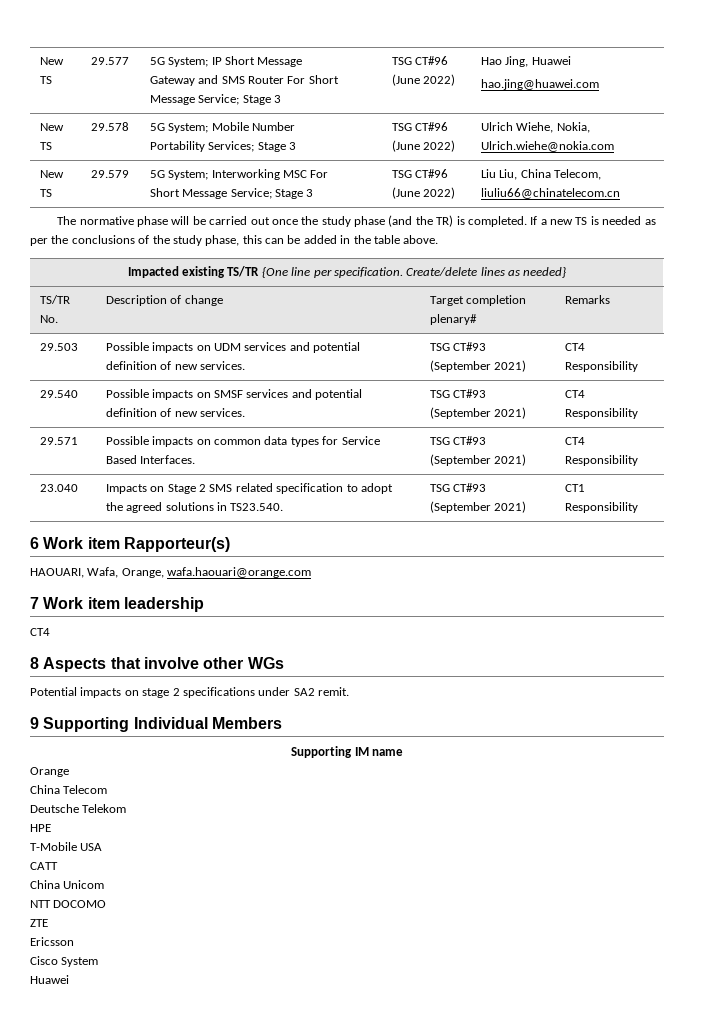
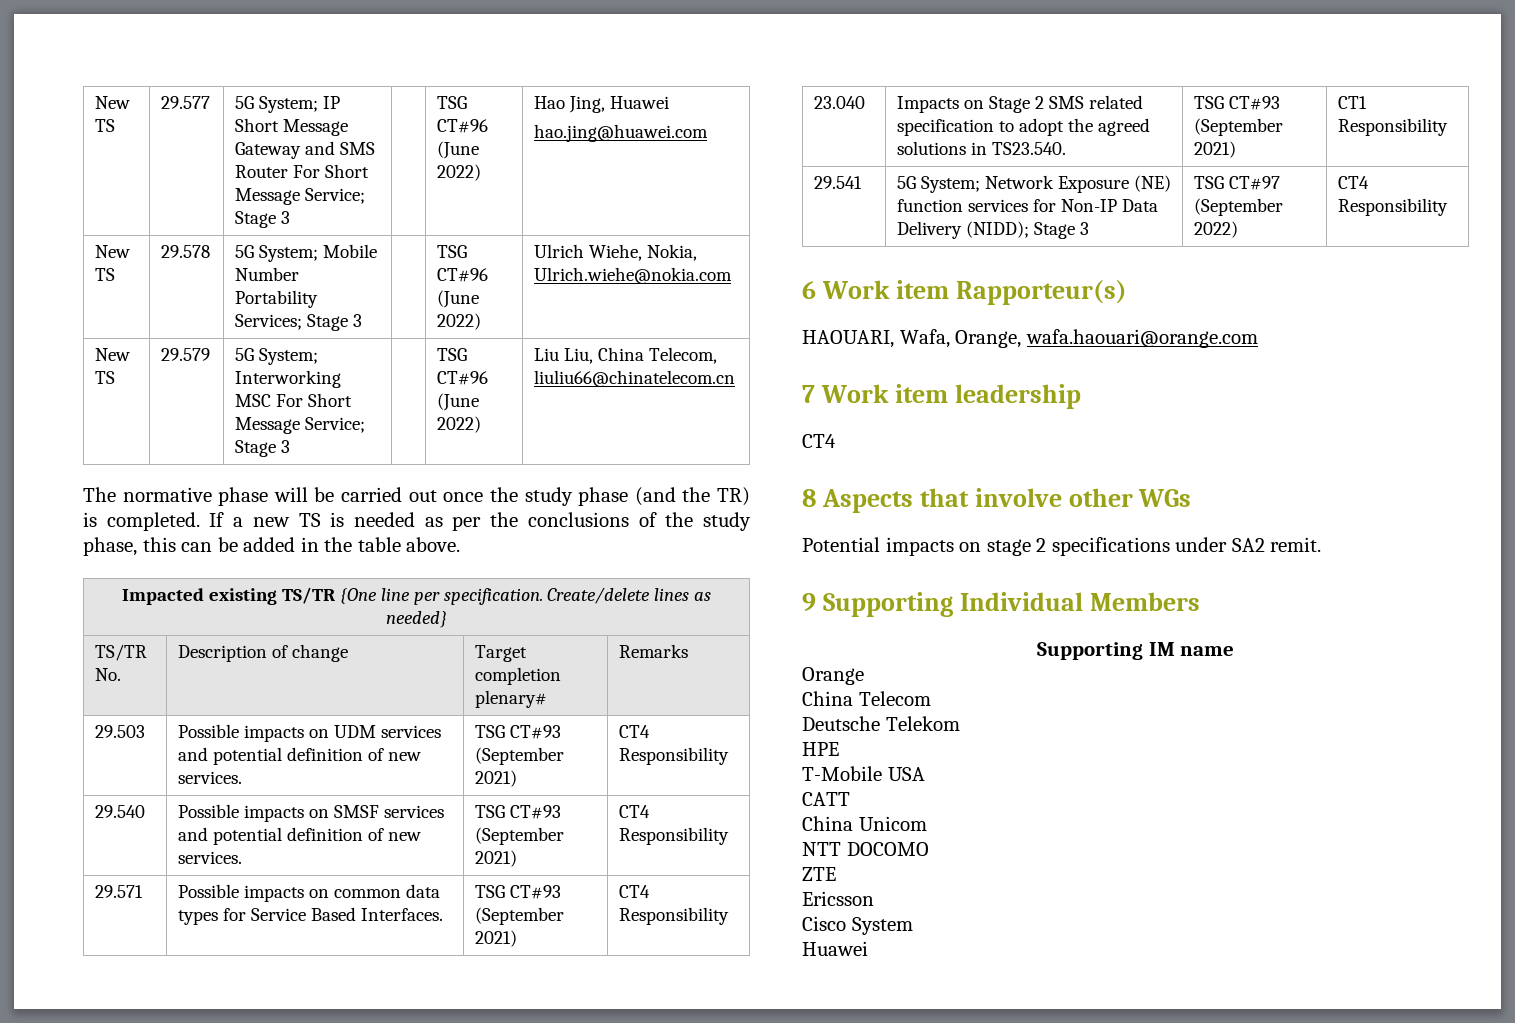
(638, 507) none -> [813,176,862,189] [896,175,1171,193] [896,199,1158,212] [896,221,1089,239] [1193,176,1280,190] [1193,198,1283,216] [1193,221,1238,238] [1337,176,1369,189] [1337,198,1448,216] // 29.541 | 5G System; Network Exposure (NE) function services for Non-IP Data Delivery (NIDD); Stage 3 | TSG CT#97 (September 2022) | CT4 Responsibility

